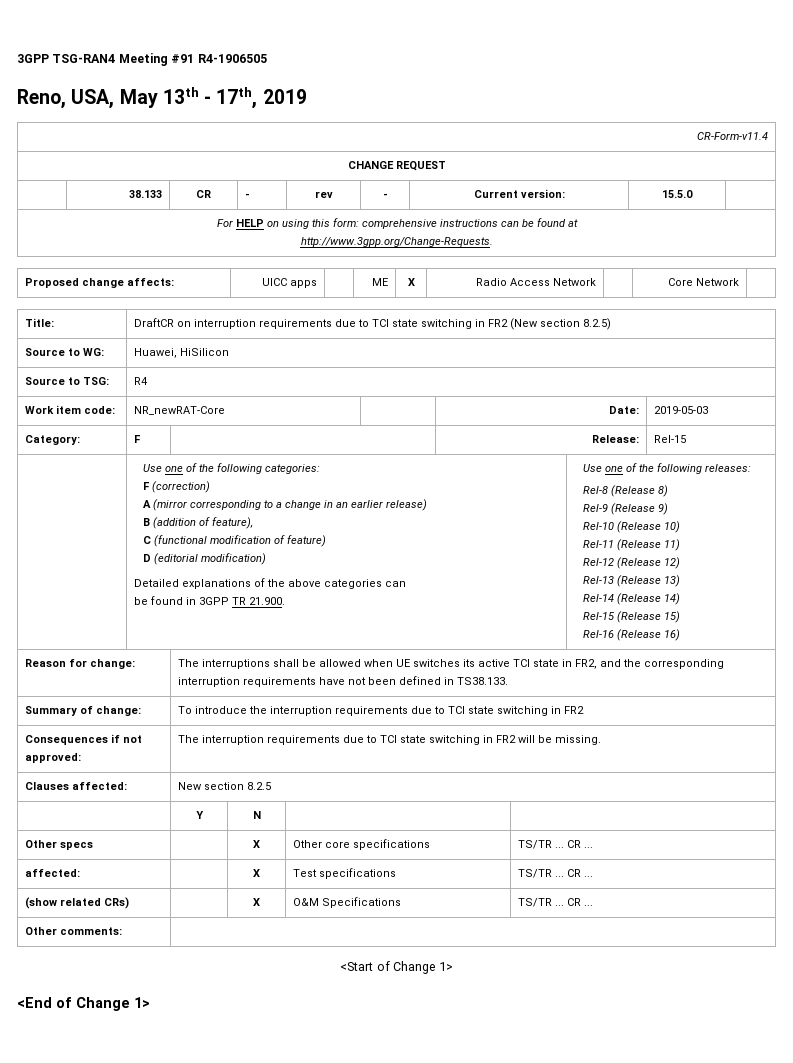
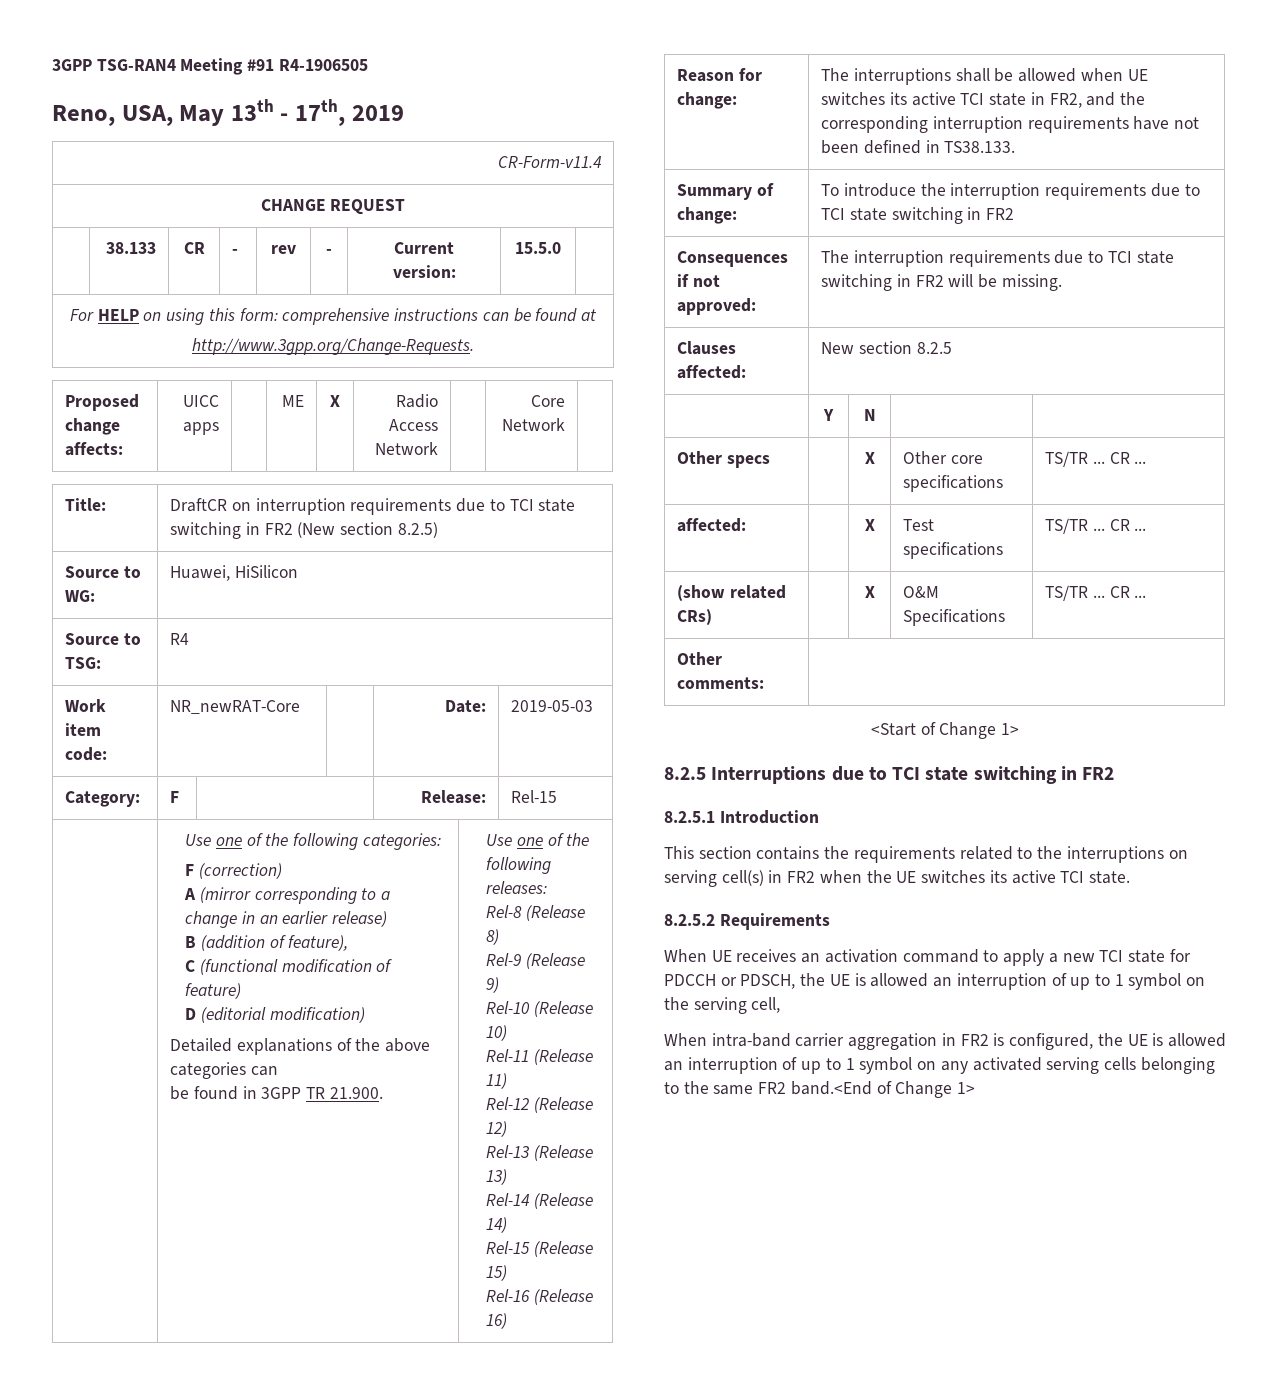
[17,997,52,1008] <End -> [664,766,1115,784] [664,810,819,824] [664,846,1188,863] [664,870,1130,887] [664,913,830,930] [664,949,1191,966] [664,973,1206,990] [664,997,781,1014] [664,1033,1226,1050] [664,1057,1215,1074] [664,1081,872,1095] 8.2.5 Interruptions due to TCI state switching in FR2 // 8.2.5.1 Introduction // This section contains the requirements related to the interruptions on serving cell(s) in FR2 when the UE switches its active TCI state. // 8.2.5.2 Requirements // When UE receives an activation command to apply a new TCI state for PDCCH or PDSCH, the UE is allowed an interruption of up to 1 symbol on the serving cell, // When intra-band carrier aggregation in FR2 is configured, the UE is allowed an interruption of up to 1 symbol on any activated serving cells belonging to the same FR2 band.<End

